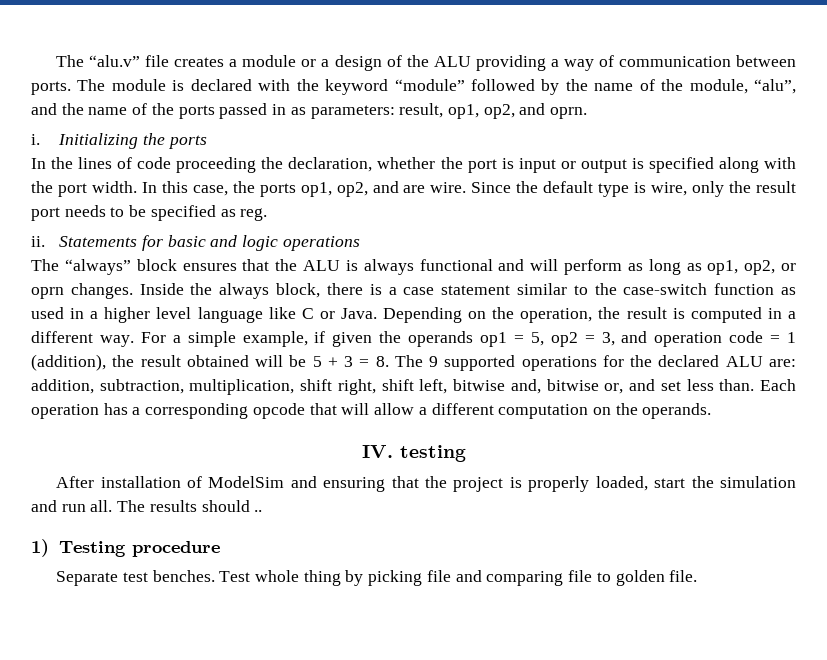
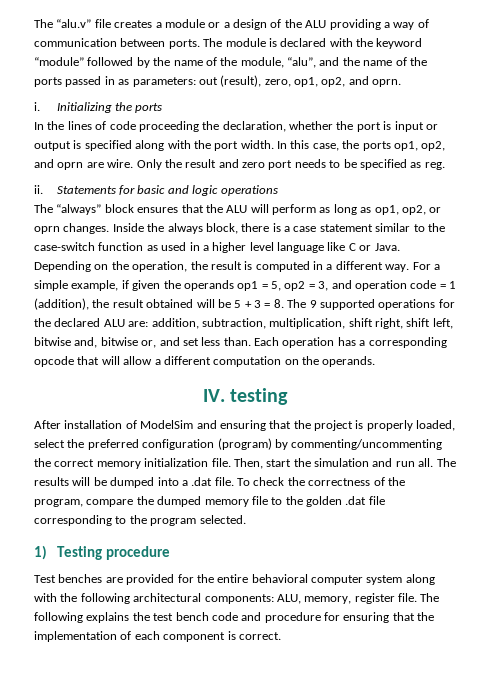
[399,103,444,118] result, -> [198,75,291,87] out (result), zero,
(399, 187) none -> [57,162,84,170] oprn
[471,181,797,197] Since the default type is wire, only the result -> [136,159,265,170] Only the result and zero
[345,259,525,275] is always functional and -> (248, 209) none
(648, 483) none -> [34,438,443,450] [34,458,263,469] select the preferred configuration (program) by commenting/uncommenting the correct memory initialization file. Then,
[201,500,263,512] [31,539,221,557] [56,570,698,586] should .. // 1) Testing procedure // Separate test benches. Test whole thing by picking file and comparing file to golden file. -> [72,477,405,488] [34,496,385,507] [34,515,246,526] [34,545,170,560] [34,574,435,585] [34,593,440,604] [34,612,435,623] [34,631,281,642] will be dumped into a .dat file. To check the correctness of the program, compare the dumped memory file to the golden .dat file corresponding to the program selected. // 1) Testing procedure // Test benches are provided for the entire behavioral computer system along with the following architectural components: ALU, memory, register file. The following explains the test bench code and procedure for ensuring that the implementation of each component is correct.

